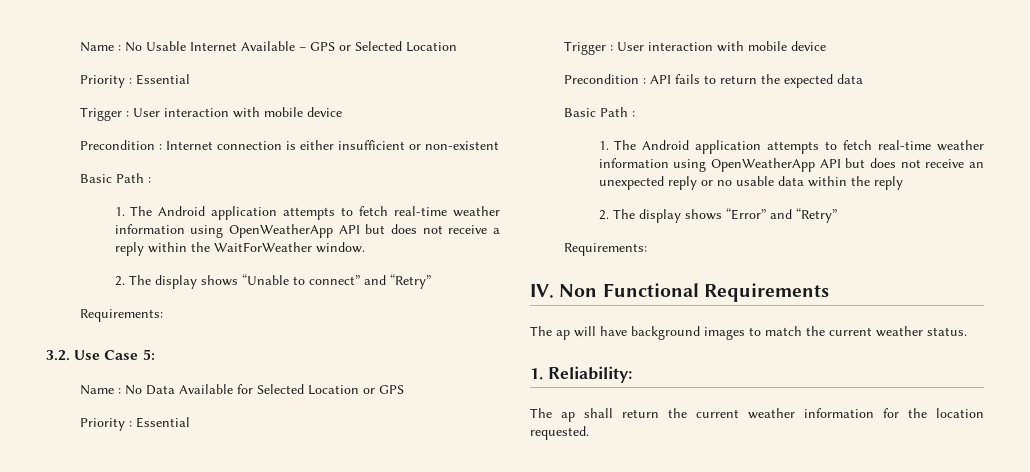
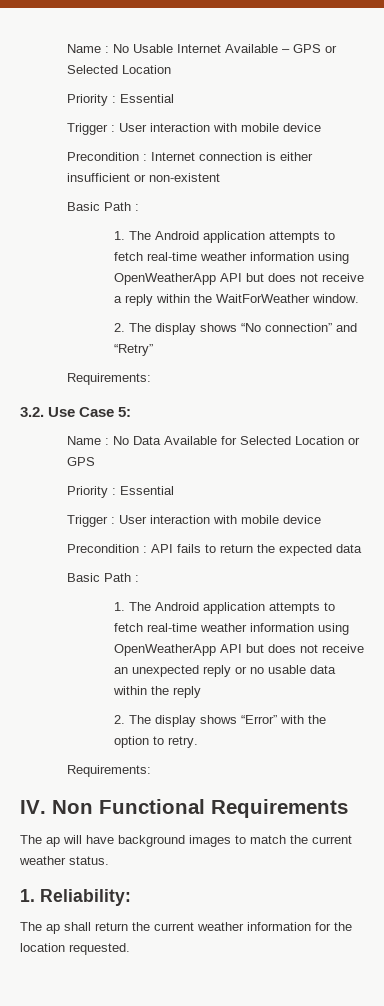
[241,274,360,285] “Unable to connect” -> [240,323,332,332] “No connection”
[769,208,837,223] and “Retry” -> [279,715,326,724] [113,736,198,748] with the option to retry.

